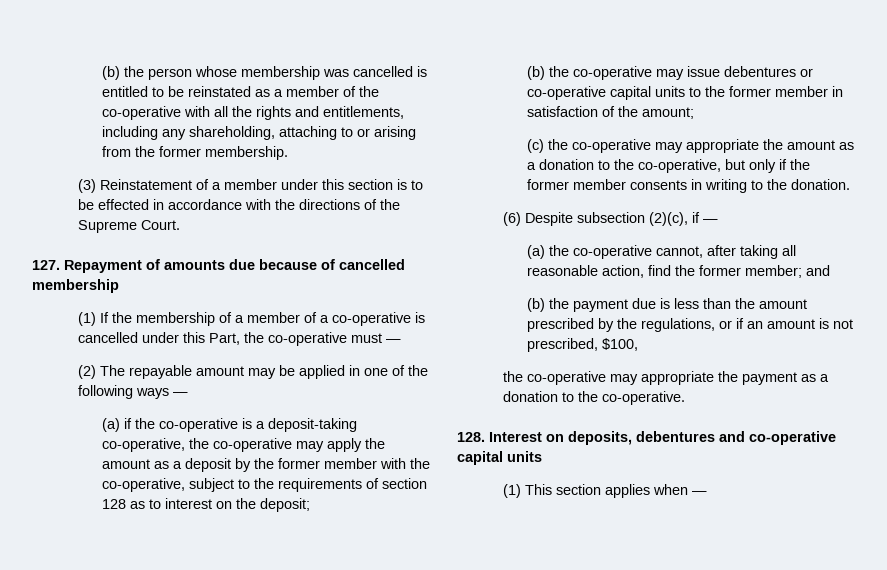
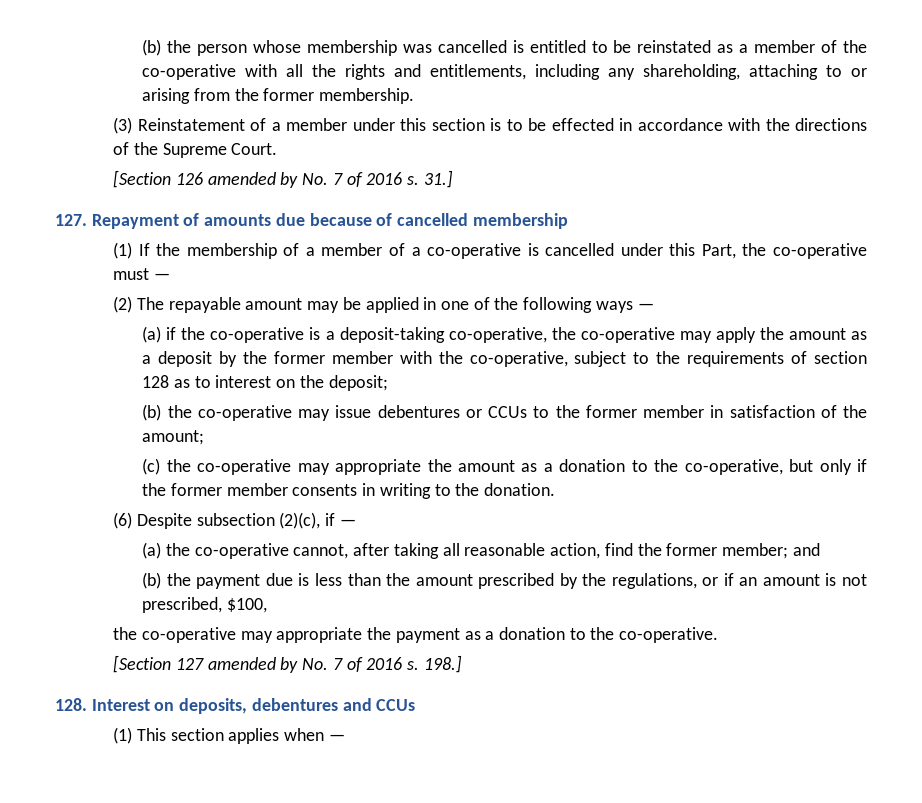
(181, 225) none -> [113,170,453,188] // [Section 126 amended by No. 7 of 2016 s. 31.]
[526,86,685,100] co-operative capital units -> [488,406,528,418] CCUs
(686, 398) none -> [113,655,462,673] // [Section 127 amended by No. 7 of 2016 s. 198.]
[749,431,836,445] [457,451,542,465] co-operative capital units -> [376,699,416,711] CCUs

